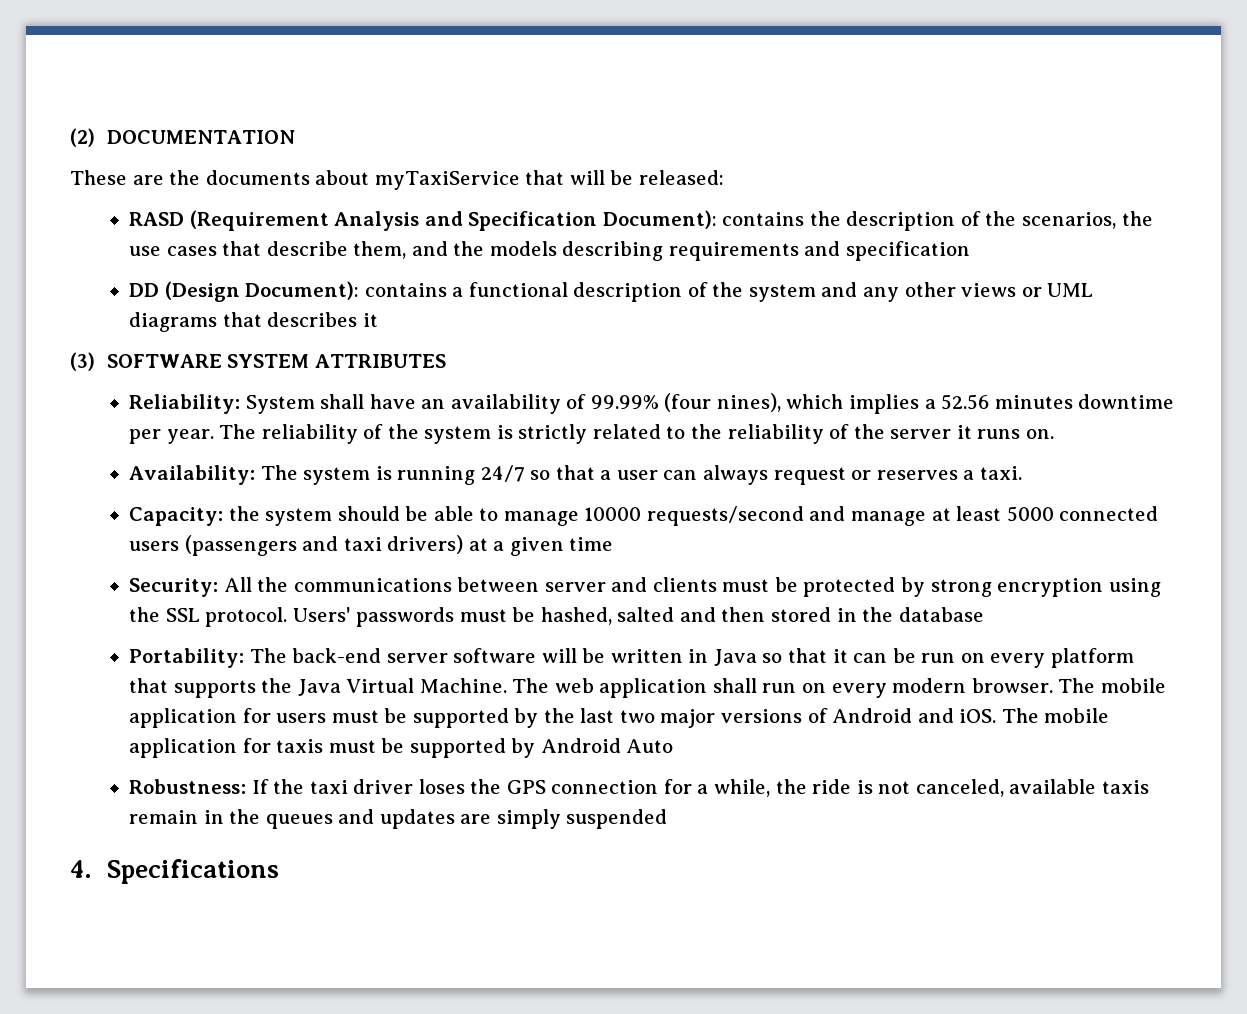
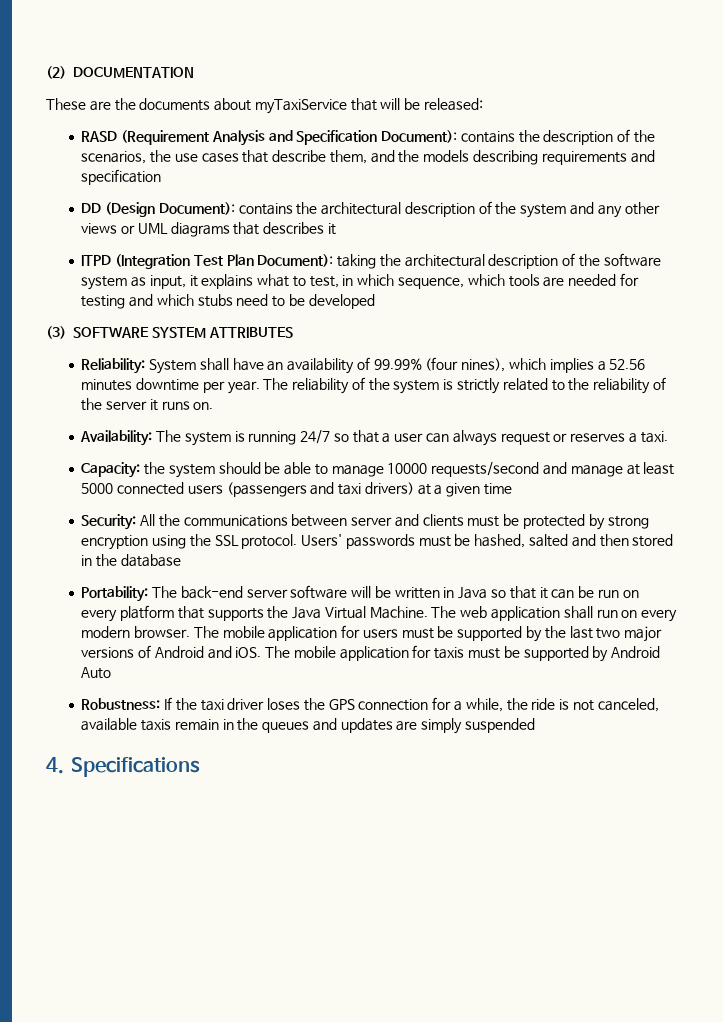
[452,282,568,297] a functional -> [296,202,402,215] the architectural
(378, 320) none -> [81,253,661,269] [81,273,639,290] [81,294,375,309] // ITPD (Integration Test Plan Document): taking the architectural description of the software system as input, it explains what to test, in which sequence, which tools are needed for testing and which stubs need to be developed

